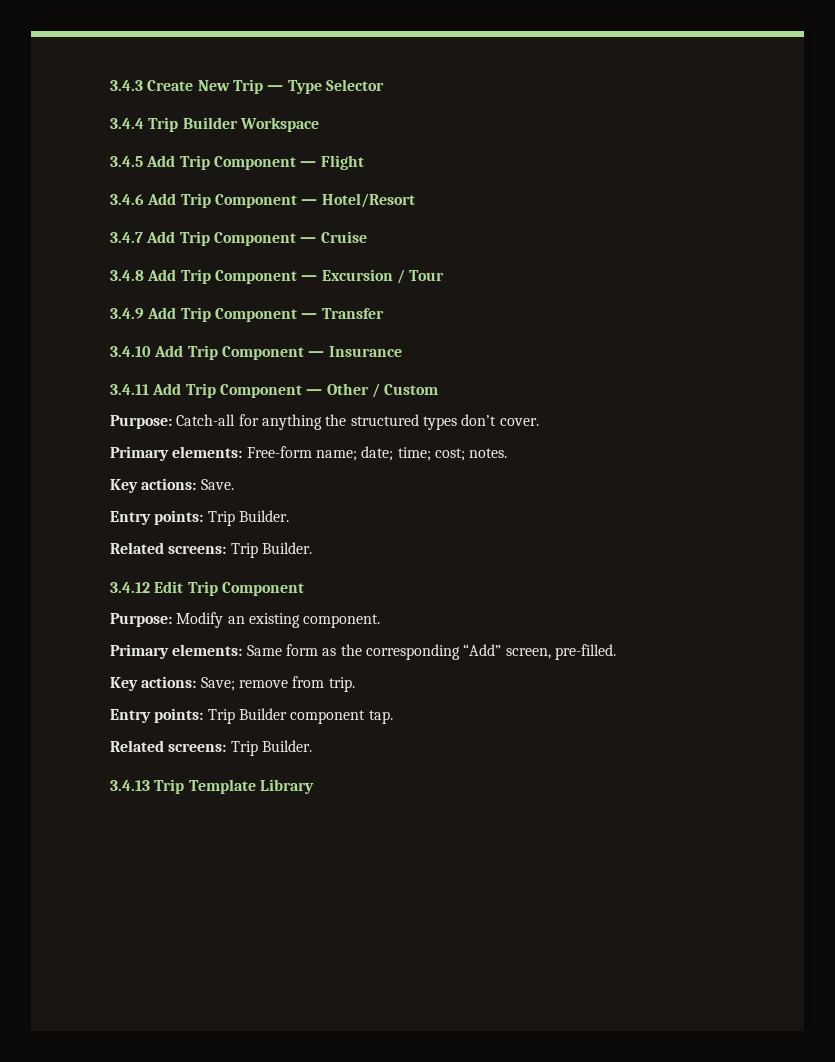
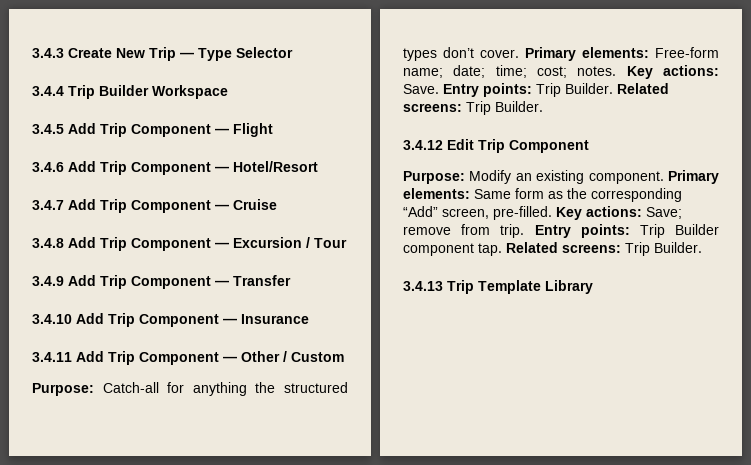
(539, 422) // -> (519, 53) none
(508, 453) // -> (617, 71) none
(234, 484) // -> (439, 89) none
(289, 516) // -> (613, 88) none
(381, 621) // -> (664, 177) none
(616, 652) // -> (552, 213) none
(355, 684) // -> (525, 231) none
(393, 717) // -> (502, 249) none

